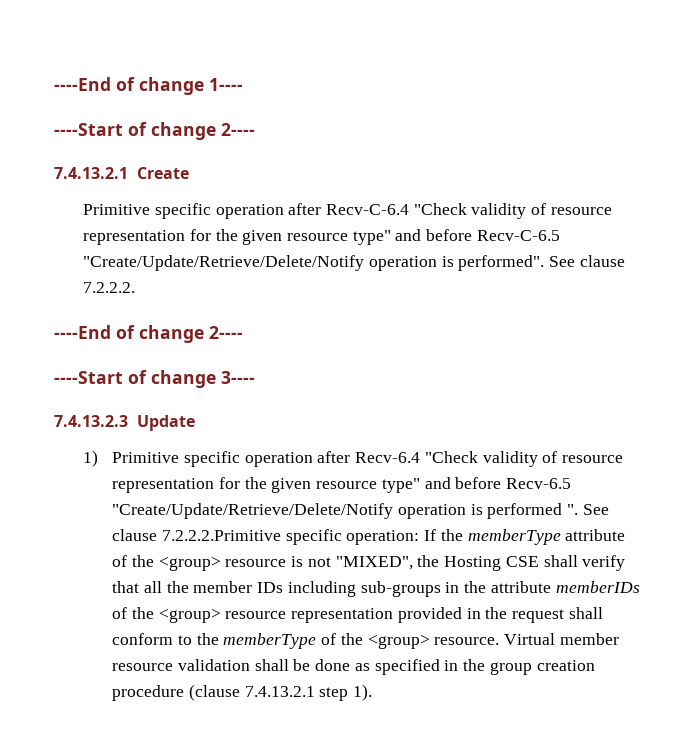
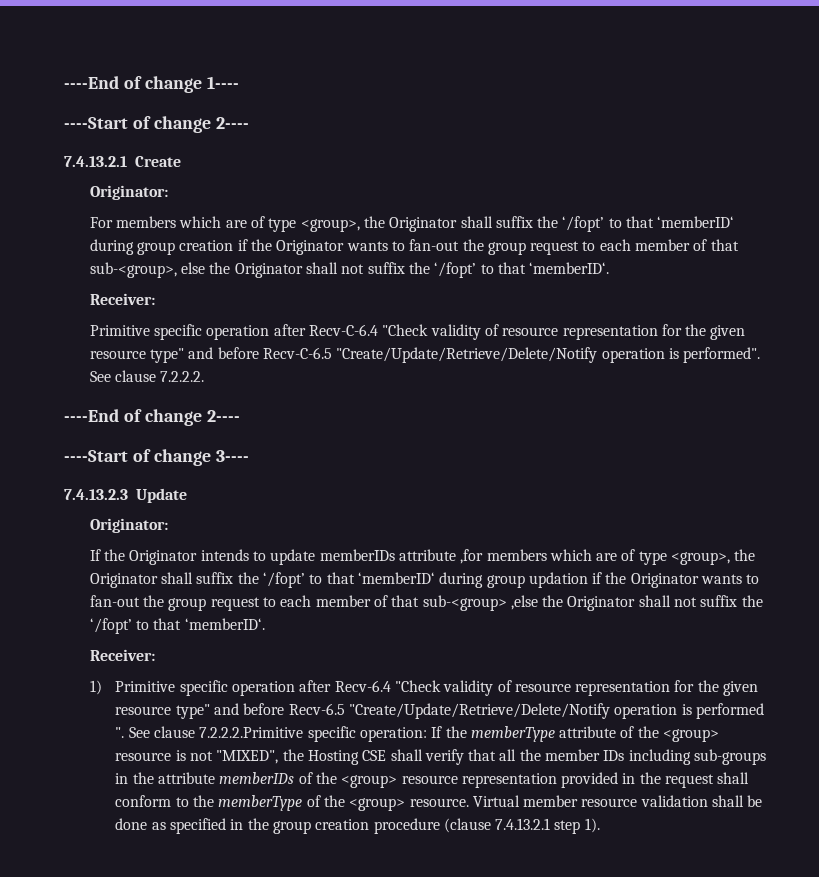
(189, 173) none -> [89,185,168,200] [89,216,735,232] [89,239,739,255] [89,262,610,278] [89,293,155,305] // Originator: // For members which are of type <group>, the Originator shall suffix the ‘/fopt’ to that ‘memberID‘ during group creation if the Originator wants to fan-out the group request to each member of that sub-<group>, else the Originator shall not suffix the ‘/fopt’ to that ‘memberID‘. // Receiver:
(195, 423) none -> [89,518,168,533] [89,549,756,565] [89,572,760,588] [89,595,763,611] [89,618,265,634] [89,649,155,661] // Originator: // If the Originator intends to update memberIDs attribute ,for members which are of type <group>, the Originator shall suffix the ‘/fopt’ to that ‘memberID‘ during group updation if the Originator wants to fan-out the group request to each member of that sub-<group> ,else the Originator shall not suffix the ‘/fopt’ to that ‘memberID‘. // Receiver:

